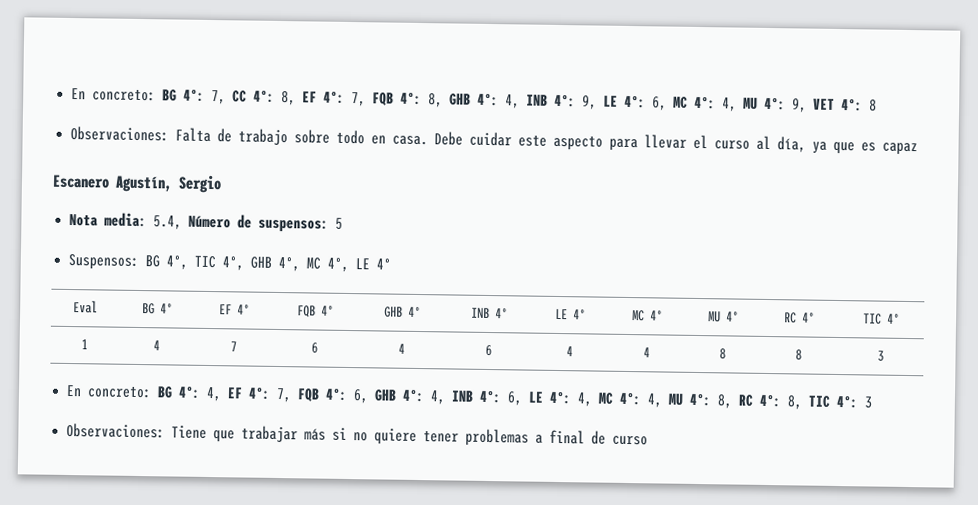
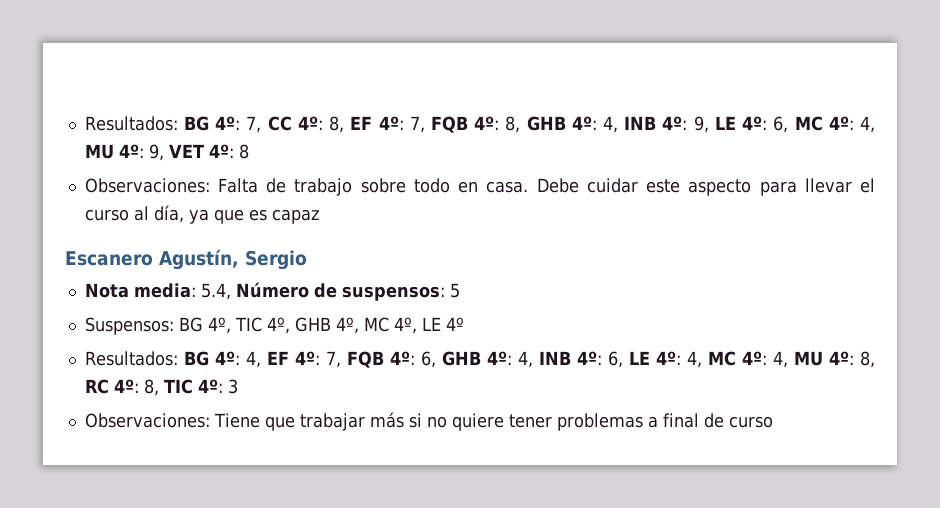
[71,88,157,102] En concreto: -> [84,116,178,131] Resultados:
[73,300,98,314] [142,303,173,315] [218,304,250,315] [297,305,334,318] [384,306,421,318] [470,307,508,319] [555,308,586,320] [631,310,663,322] [707,311,739,323] [784,312,815,324] [862,313,900,325] [81,339,88,350] [153,340,160,351] [229,341,237,352] [311,342,318,354] [398,343,405,354] [484,344,492,357] [566,346,573,357] [642,347,650,358] [718,348,726,360] [795,349,802,361] [876,350,884,362] [66,384,153,399] // Eval | BG 4º | EF 4º | FQB 4º | GHB 4º | INB 4º | LE 4º | MC 4º | MU 4º | RC 4º | TIC 4º // 1 | 4 | 7 | 6 | 4 | 6 | 4 | 4 | 8 | 8 | 3 // En concreto: -> [84,351,178,366] // Resultados:

